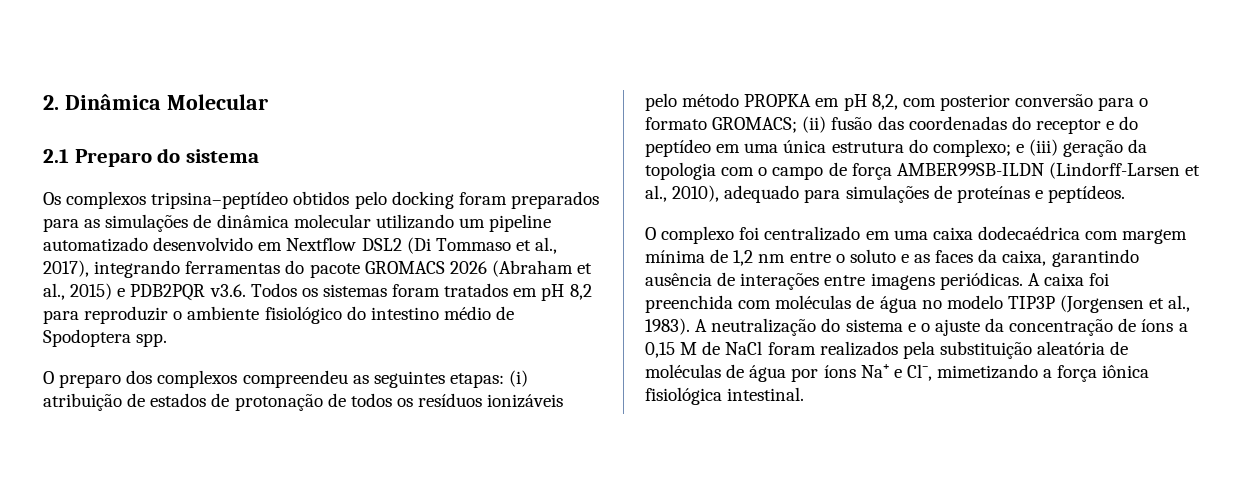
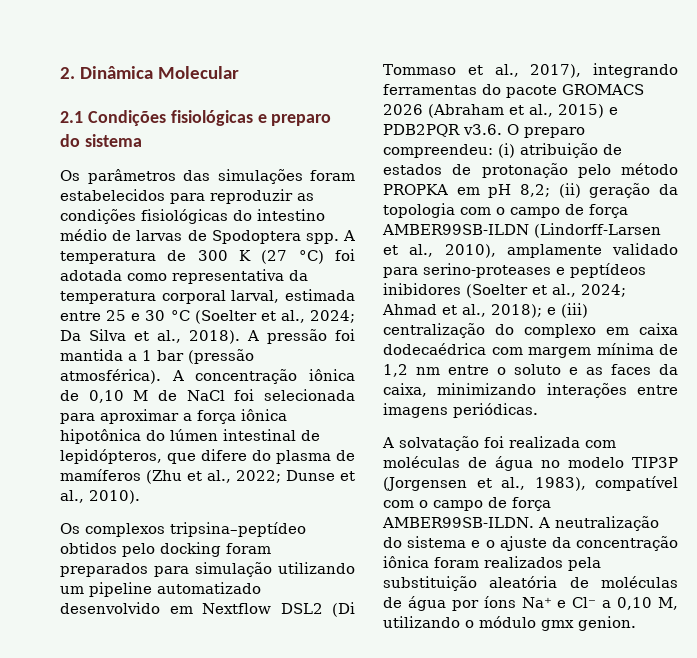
[74,148,260,167] Preparo do sistema -> [87,110,332,126] [60,134,142,147] [60,169,355,184] [60,189,314,204] [60,209,325,224] [60,229,355,244] [60,249,355,264] [60,269,308,284] [60,289,355,304] [60,310,355,324] [60,329,355,344] [60,349,254,364] [60,369,355,384] [60,389,355,403] [60,409,287,424] [60,429,320,444] [60,449,355,464] [60,469,355,484] [60,490,140,504] Condições fisiológicas e preparo do sistema // Os parâmetros das simulações foram estabelecidos para reproduzir as condições fisiológicas do intestino médio de larvas de Spodoptera spp. A temperatura de 300 K (27 °C) foi adotada como representativa da temperatura corporal larval, estimada entre 25 e 30 °C (Soelter et al., 2024; Da Silva et al., 2018). A pressão foi mantida a 1 bar (pressão atmosférica). A concentração iônica de 0,10 M de NaCl foi selecionada para aproximar a força iônica hipotônica do lúmen intestinal de lepidópteros, que difere do plasma de mamíferos (Zhu et al., 2022; Dunse et al., 2010).
[84,214,371,232] as simulações de dinâmica molecular -> [195,562,272,577] simulação
[250,283,592,301] [43,306,515,324] [43,329,168,347] [43,370,504,388] Todos os sistemas foram tratados em pH 8,2 para reproduzir o ambiente fisiológico do intestino médio de Spodoptera spp. // O preparo dos complexos compreendeu as seguintes etapas: -> [507,124,585,138] [383,144,493,158] O preparo compreendeu:
[327,393,564,408] de todos os resíduos ionizáveis -> (568, 170) none
[871,94,1149,111] [645,116,1139,134] [645,139,1059,157] 8,2, com posterior conversão para o formato GROMACS; (ii) fusão das coordenadas do receptor e do peptídeo em uma única estrutura do complexo; e (iii) -> [520,183,581,198] 8,2; (ii)
[724,185,1126,203] [645,226,928,244] adequado para simulações de proteínas e peptídeos. // O complexo foi centralizado em uma -> [506,243,678,258] [383,263,646,278] [383,283,626,298] [382,303,588,318] [383,323,629,338] amplamente validado para serino-proteases e peptídeos inibidores (Soelter et al., 2024; Ahmad et al., 2018); e (iii) centralização do complexo em
[1051,249,1139,267] [645,272,736,286] garantindo ausência de -> [437,383,537,395] minimizando
[1027,273,1110,286] [645,295,733,313] A caixa foi preenchida -> [382,436,580,451] // A solvatação foi realizada
[645,318,690,335] 1983). -> [534,476,678,491] [383,497,551,511] [382,517,534,528] 1983), compatível com o campo de força AMBER99SB-ILDN.
[1118,318,1188,332] [645,341,763,358] de íons a 0,15 M de NaCl -> [383,556,429,568] iônica
[906,364,1150,382] [645,387,805,405] Cl⁻, mimetizando a força iônica fisiológica intestinal. -> [572,597,678,610] [383,616,636,631] Cl⁻ a 0,10 M, utilizando o módulo gmx genion.

